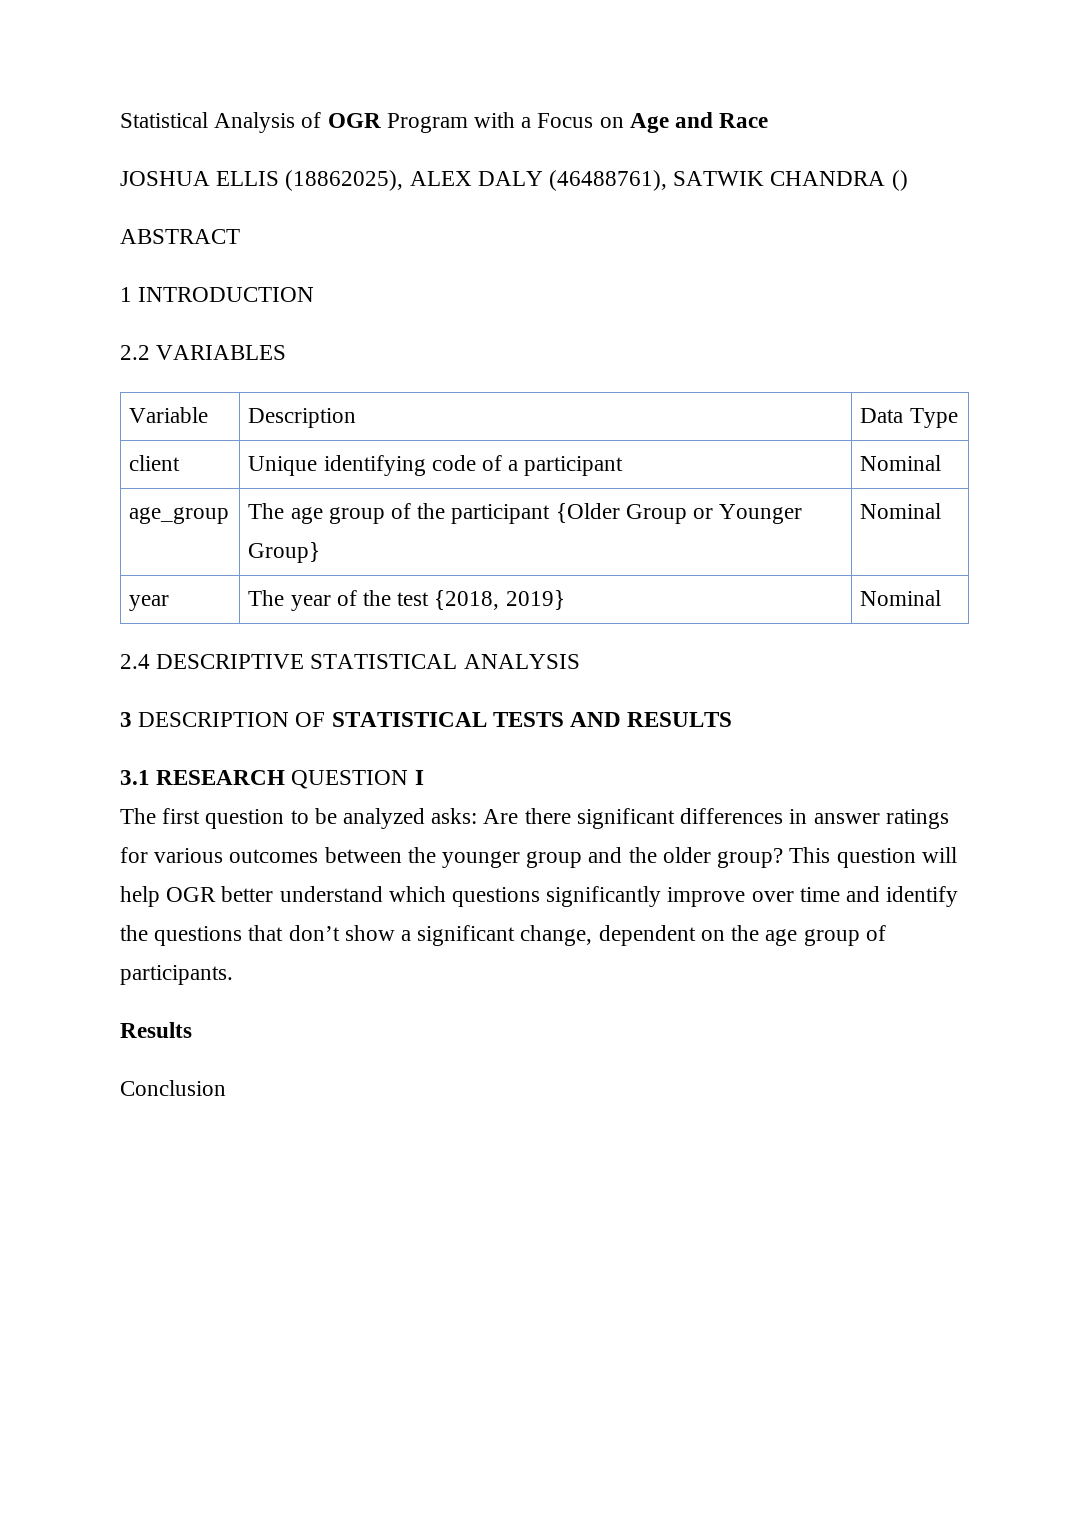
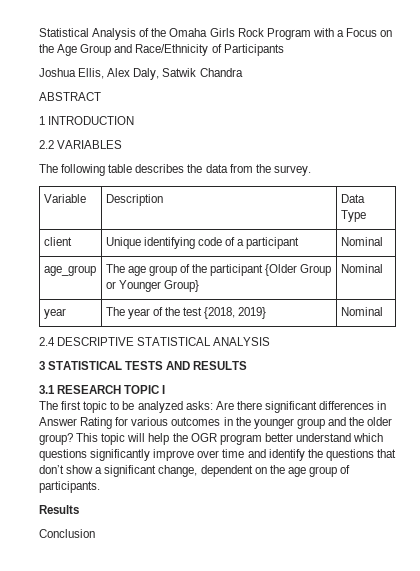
[327,113,381,128] OGR -> [151,28,264,37] the Omaha Girls Rock
[629,112,769,133] [120,170,908,191] Age and Race // JOSHUA ELLIS (18862025), ALEX DALY (46488761), SATWIK CHANDRA () -> [39,44,284,56] [39,68,243,80] the Age Group and Race/Ethnicity of Participants // Joshua Ellis, Alex Daly, Satwik Chandra
(287, 352) none -> [39,164,311,176] // The following table describes the data from the survey.
[138,712,326,727] DESCRIPTION OF -> (45, 365) none
[291,770,409,789] QUESTION -> [124,385,160,394] TOPIC
[205,809,285,829] question -> [83,401,108,413] topic
[813,809,949,829] answer ratings -> [39,417,113,429] Answer Rating
[324,847,402,863] between -> [223,417,233,426] in
[836,848,916,868] question -> [101,433,126,445] topic
[166,887,217,902] OGR -> [172,433,262,445] the OGR program

